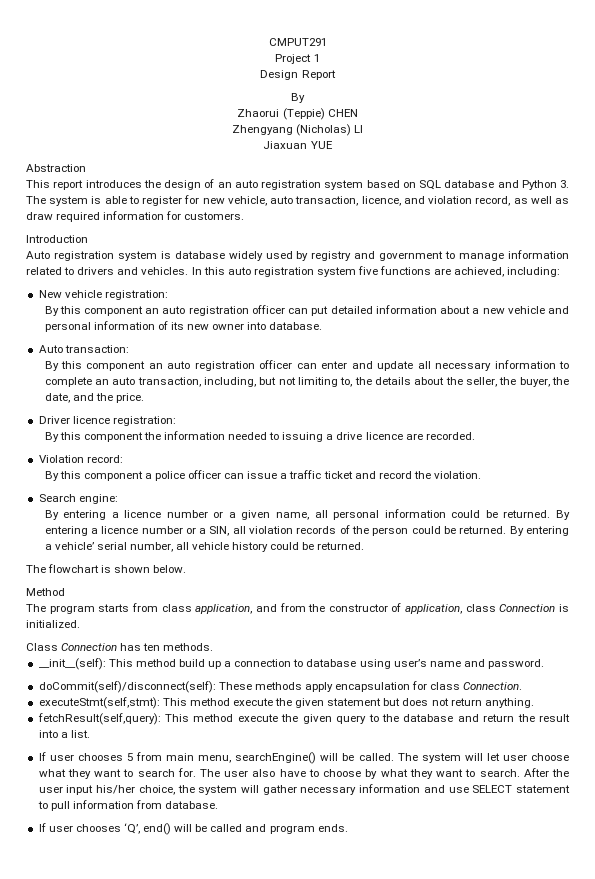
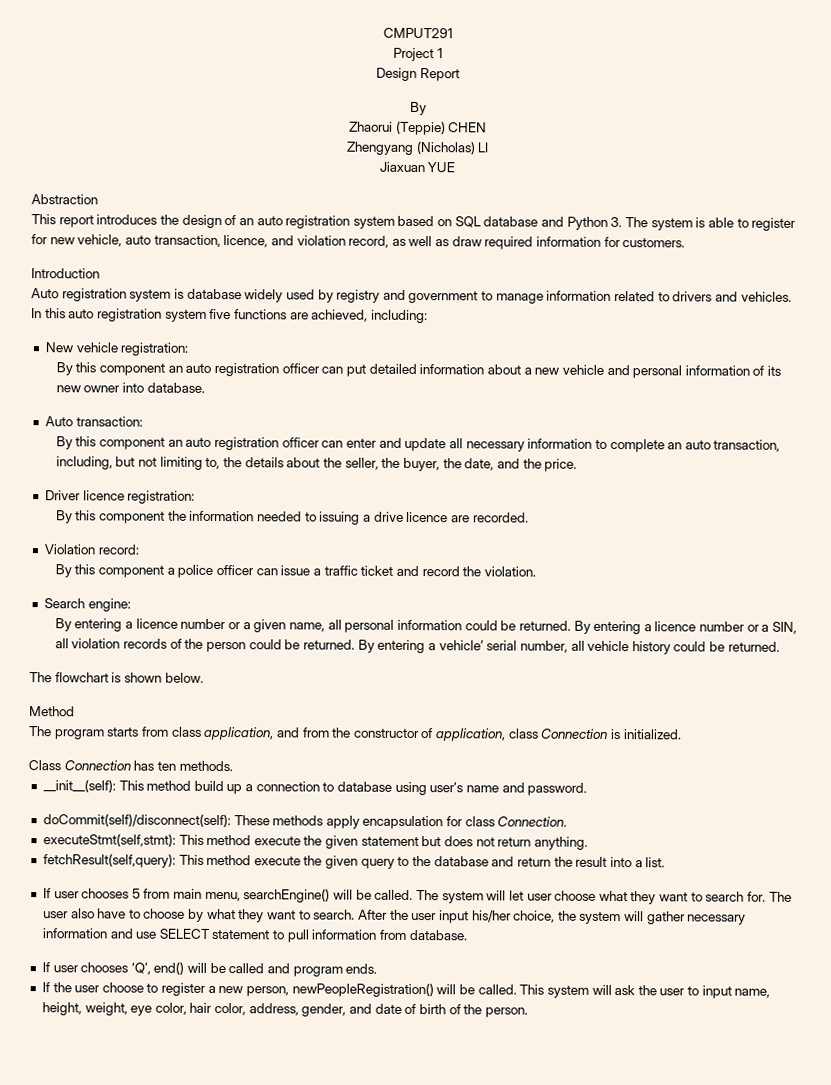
(348, 828) none -> [41,982,771,999] [41,1002,528,1018] // If the user choose to register a new person, newPeopleRegistration() will be called. This system will ask the user to input name, height, weight, eye color, hair color, address, gender, and date of birth of the person.

